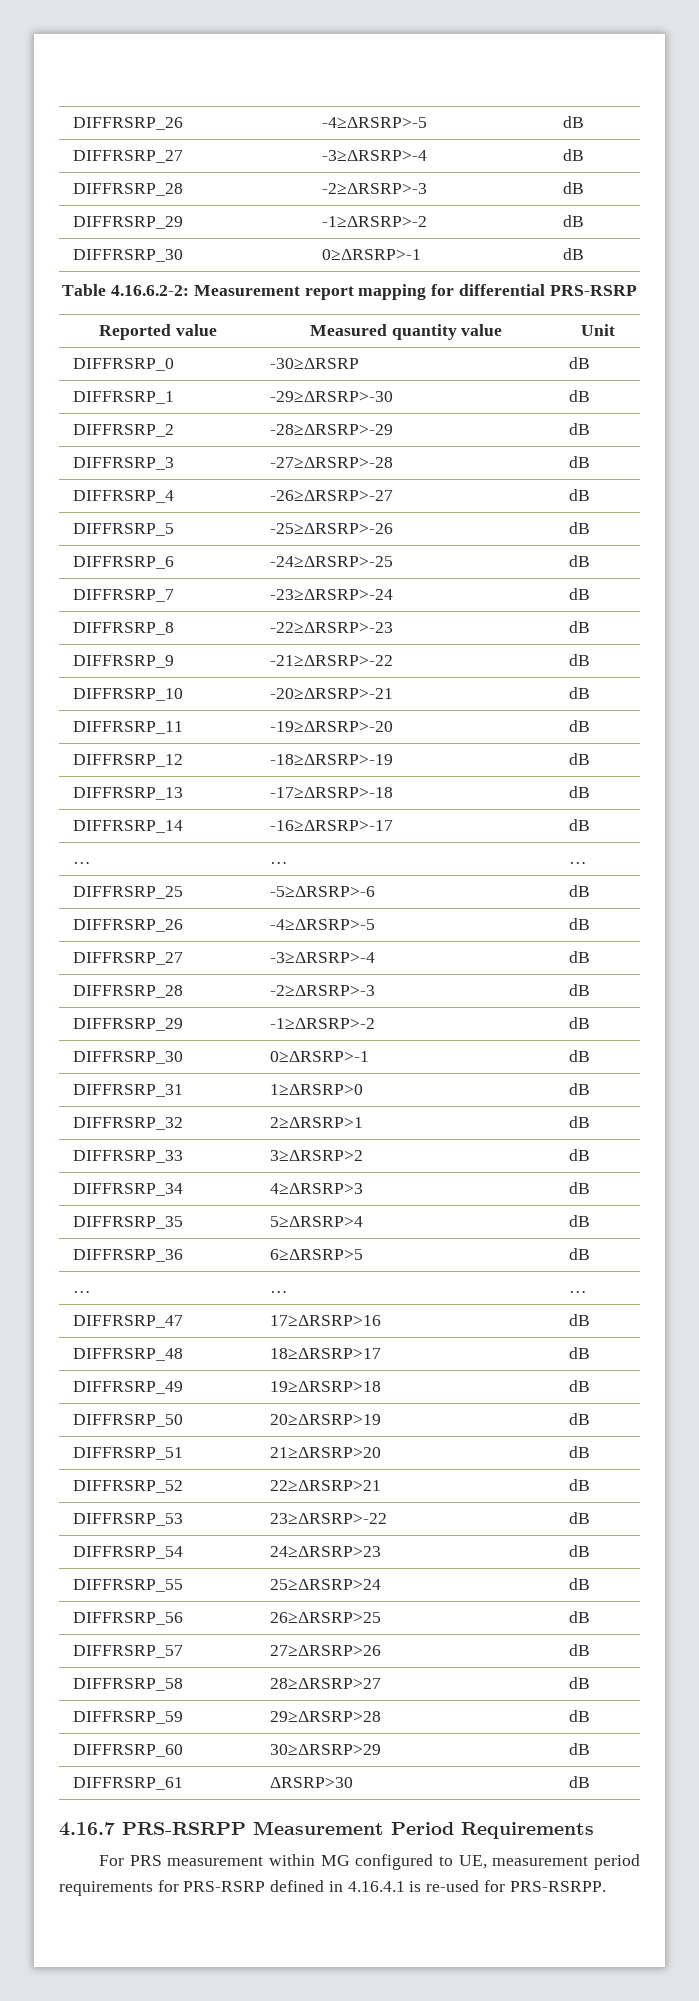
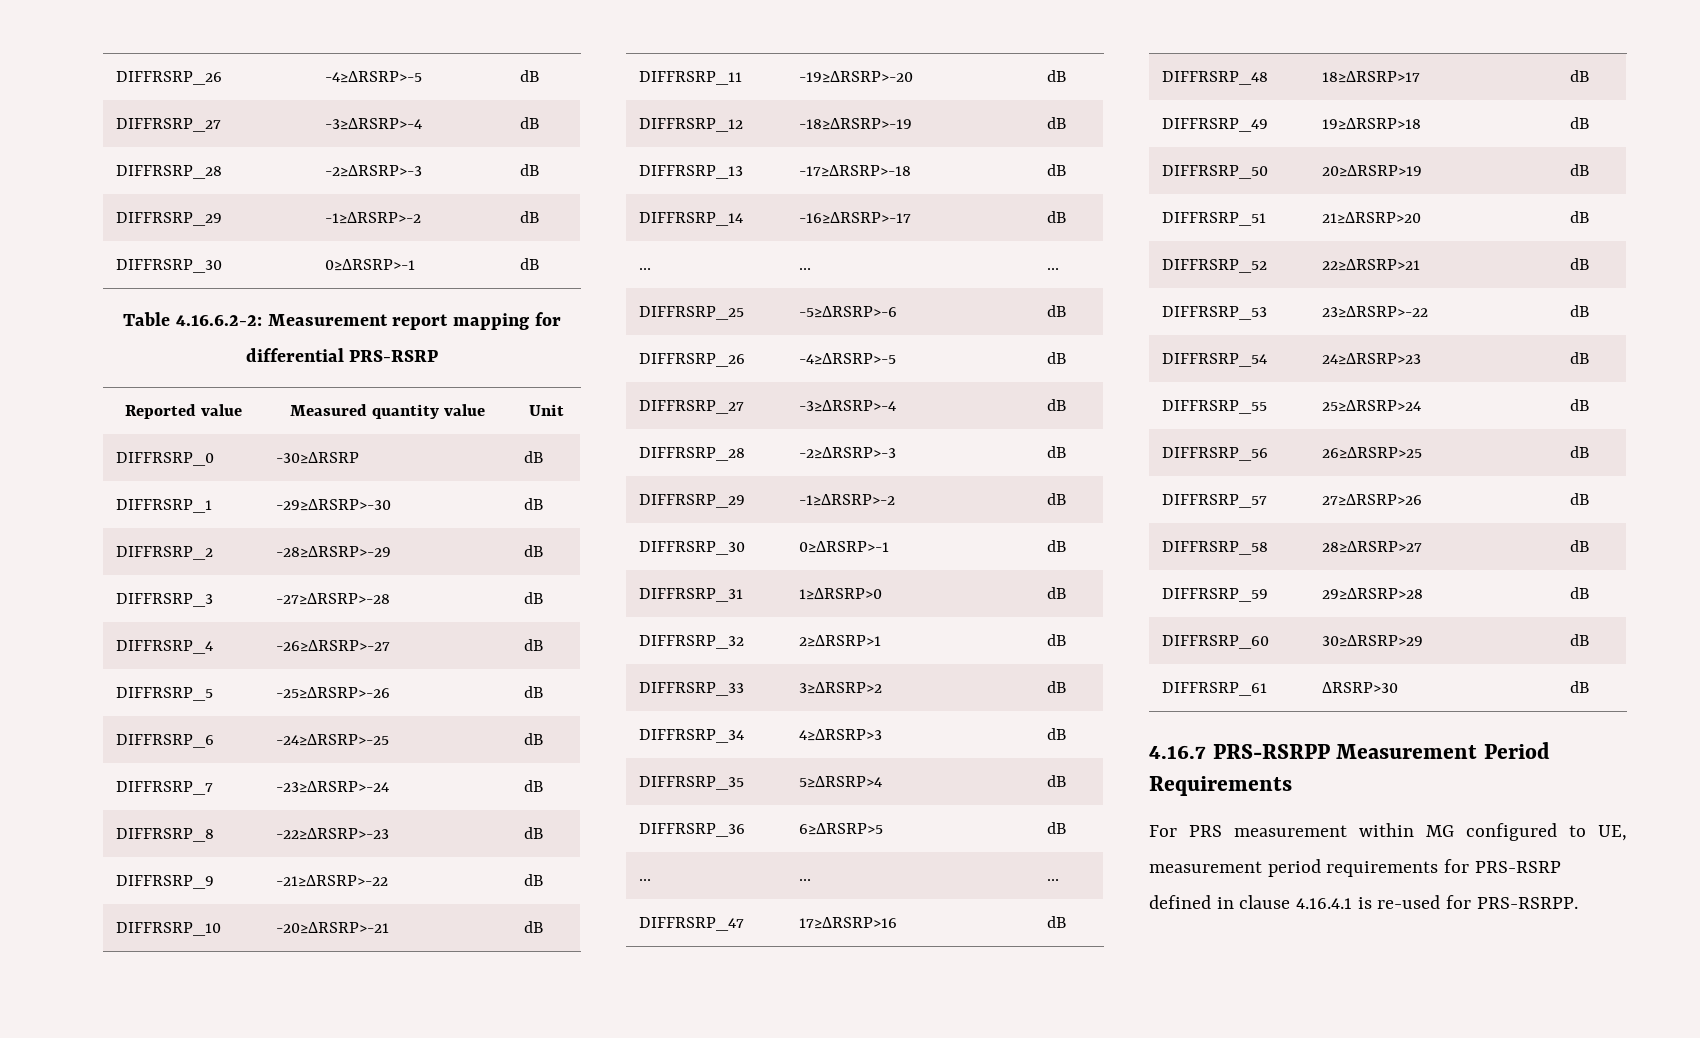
(343, 1886) none -> [1239,895,1291,909] clause

